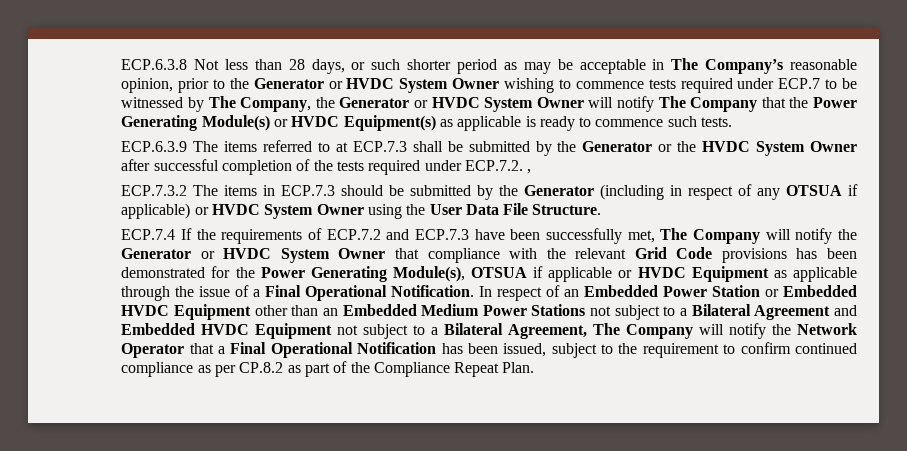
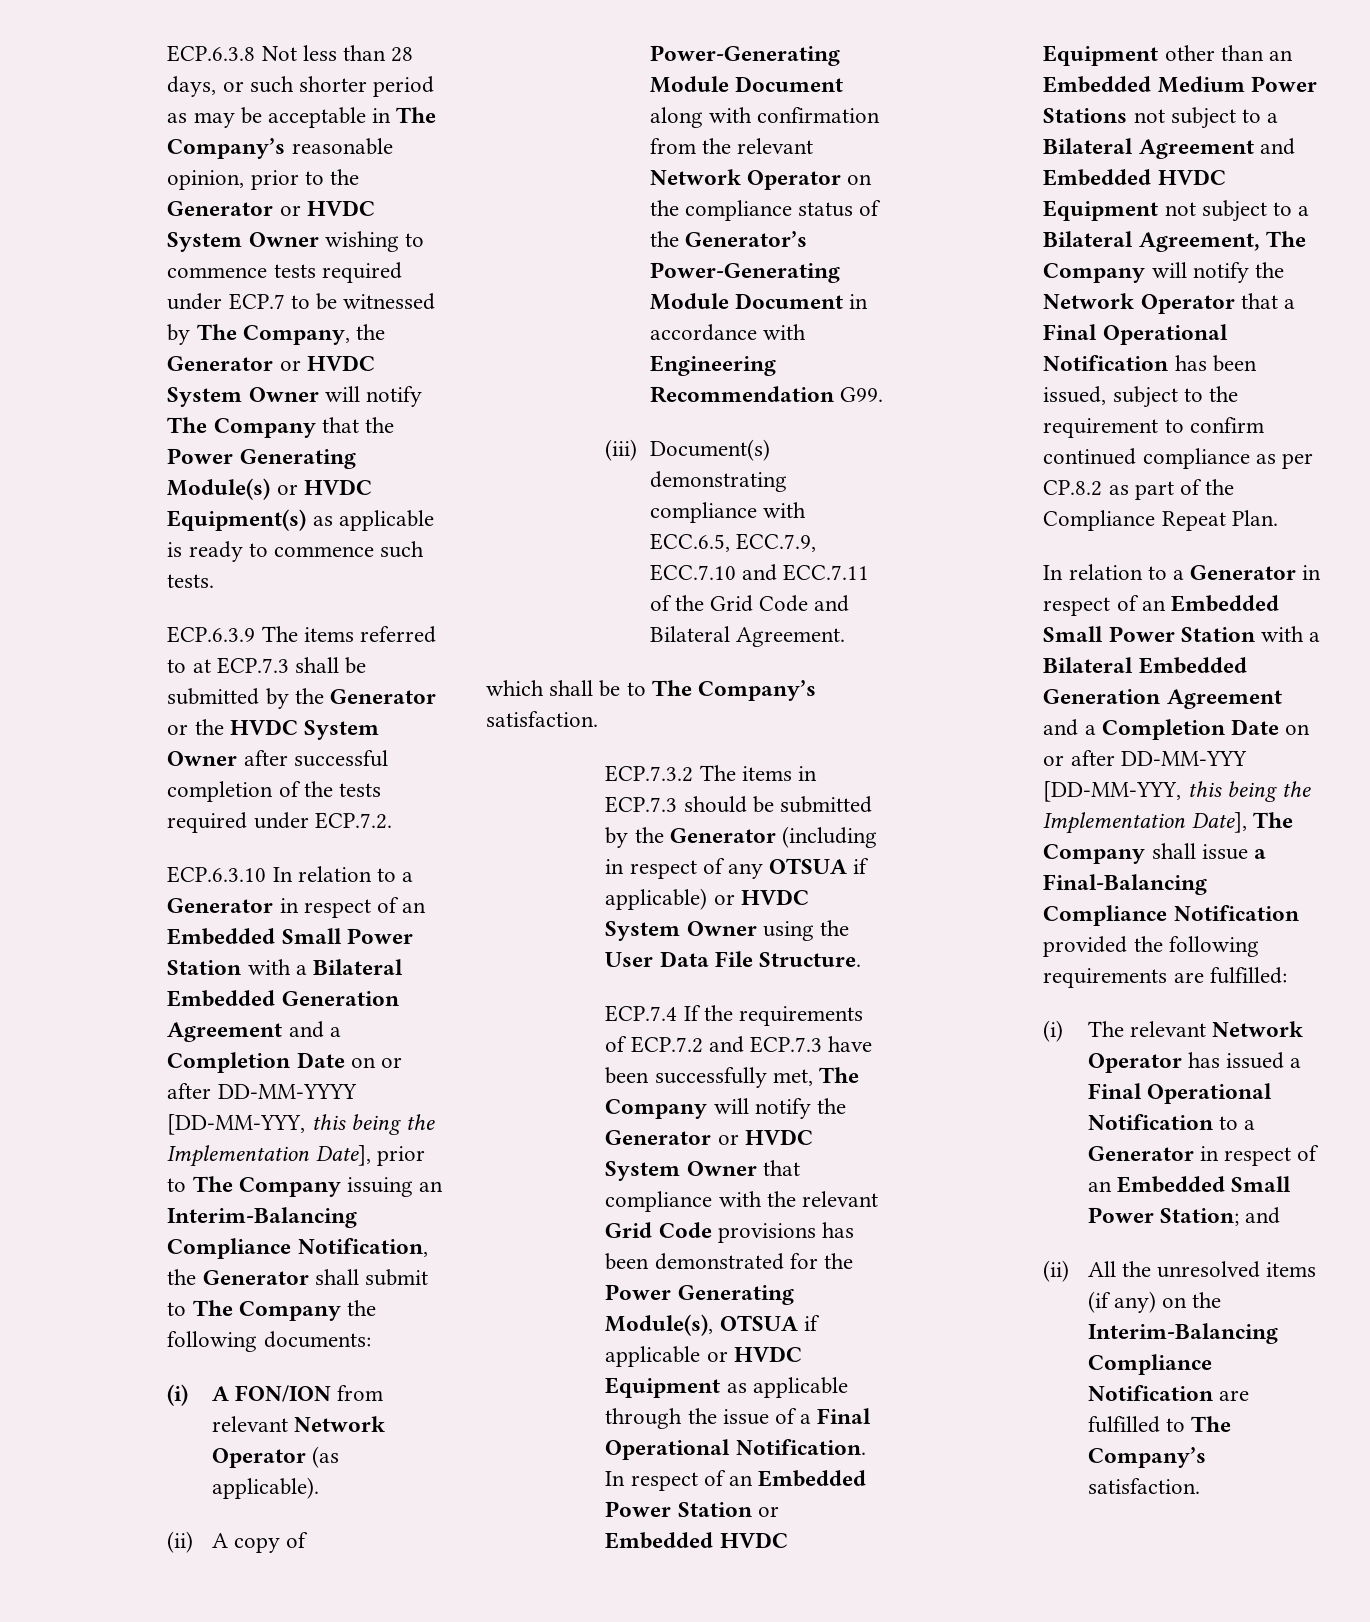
[527,169,532,174] , -> [167,866,414,883] [167,897,427,918] [167,928,413,945] [167,959,404,975] [167,990,399,1007] [167,1021,341,1042] [167,1052,403,1073] [167,1083,357,1099] [167,1114,436,1135] [167,1145,425,1167] [167,1176,444,1197] [167,1207,358,1228] [167,1238,428,1259] [167,1269,429,1286] [167,1300,377,1321] [167,1331,371,1352] [167,1384,383,1406] [211,1416,385,1432] [211,1446,339,1468] [211,1477,319,1499] [167,1531,308,1553] [649,45,840,66] [649,76,843,93] [649,107,880,128] [649,138,813,154] [649,169,872,190] [649,200,882,221] [649,231,807,247] [649,262,840,283] [649,293,868,310] [649,324,806,341] [649,355,776,376] [649,386,883,403] [605,439,770,461] [649,471,787,492] [649,502,806,523] [649,533,816,552] [649,564,869,581] [649,595,850,612] [649,626,845,647] [486,680,817,701] [486,711,598,727] // ECP.6.3.10 In relation to a Generator in respect of an Embedded Small Power Station with a Bilateral Embedded Generation Agreement and a Completion Date on or after DD-MM-YYYY [DD-MM-YYY, this being the Implementation Date], prior to The Company issuing an Interim-Balancing Compliance Notification, the Generator shall submit to The Company the following documents: // (i) A FON/ION from relevant Network Operator (as applicable). // (ii) A copy of Power-Generating Module Document along with confirmation from the relevant Network Operator on the compliance status of the Generator’s Power-Generating Module Document in accordance with Engineering Recommendation G99. // (iii) Document(s) demonstrating compliance with ECC.6.5, ECC.7.9, ECC.7.10 and ECC.7.11 of the Grid Code and Bilateral Agreement. // which shall be to The Company’s satisfaction.
(535, 367) none -> [1043,564,1322,580] [1043,595,1280,616] [1043,626,1321,642] [1043,657,1247,674] [1043,689,1282,709] [1043,719,1311,740] [1043,750,1247,766] [1043,781,1312,802] [1043,812,1293,834] [1043,843,1267,864] [1043,874,1208,895] [1043,905,1299,926] [1043,936,1259,957] [1043,967,1287,988] [1043,1020,1303,1042] [1087,1052,1302,1073] [1087,1083,1272,1104] [1087,1114,1255,1130] [1087,1145,1320,1166] [1087,1176,1291,1193] [1087,1207,1280,1226] [1043,1260,1317,1282] [1087,1291,1222,1313] [1087,1323,1278,1344] [1087,1354,1212,1375] [1087,1385,1249,1401] [1087,1416,1231,1433] [1087,1447,1206,1468] [1087,1478,1200,1494] // In relation to a Generator in respect of an Embedded Small Power Station with a Bilateral Embedded Generation Agreement and a Completion Date on or after DD-MM-YYY [DD-MM-YYY, this being the Implementation Date], The Company shall issue a Final-Balancing Compliance Notification provided the following requirements are fulfilled: // (i) The relevant Network Operator has issued a Final Operational Notification to a Generator in respect of an Embedded Small Power Station; and // (ii) All the unresolved items (if any) on the Interim-Balancing Compliance Notification are fulfilled to The Company’s satisfaction.

